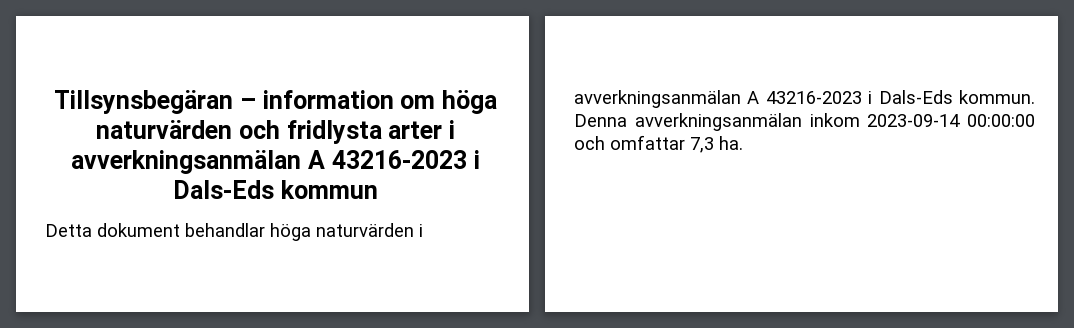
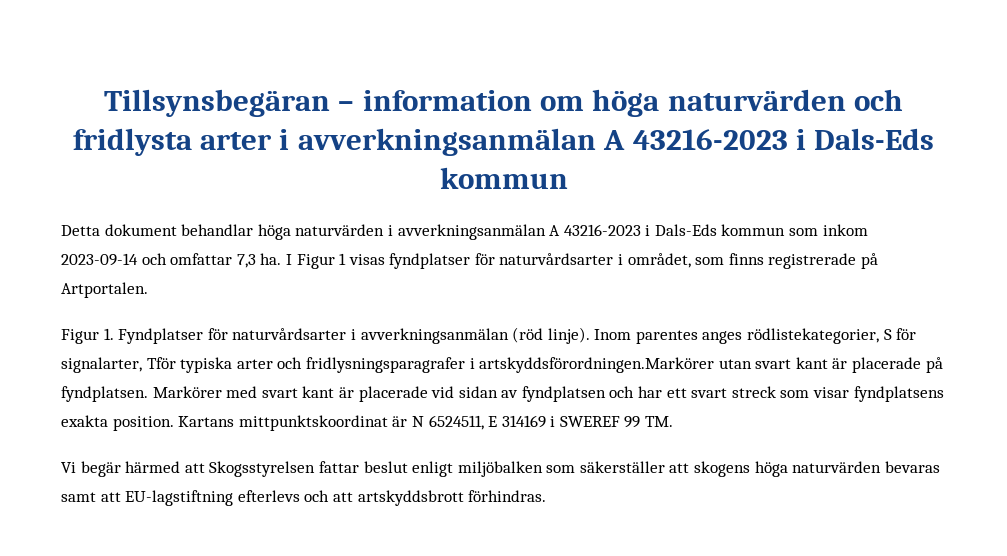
[959,90,1035,104] [574,113,802,131] kommun. Denna avverkningsanmälan -> [721,224,819,236] kommun som
[967,114,1035,127] 00:00:00 -> (138, 259) none
(743, 143) none -> [285,253,879,269] [61,282,148,298] [61,327,917,344] [61,357,943,373] [61,386,944,402] [61,415,674,431] [61,461,940,477] [61,490,547,506] I Figur 1 visas fyndplatser för naturvårdsarter i området, som finns registrerade på Artportalen. // Figur 1. Fyndplatser för naturvårdsarter i avverkningsanmälan (röd linje). Inom parentes anges rödlistekategorier, S för signalarter, Tför typiska arter och fridlysningsparagrafer i artskyddsförordningen.Markörer utan svart kant är placerade på fyndplatsen. Markörer med svart kant är placerade vid sidan av fyndplatsen och har ett svart streck som visar fyndplatsens exakta position. Kartans mittpunktskoordinat är N 6524511, E 314169 i SWEREF 99 TM. // Vi begär härmed att Skogsstyrelsen fattar beslut enligt miljöbalken som säkerställer att skogens höga naturvärden bevaras samt att EU-lagstiftning efterlevs och att artskyddsbrott förhindras.

